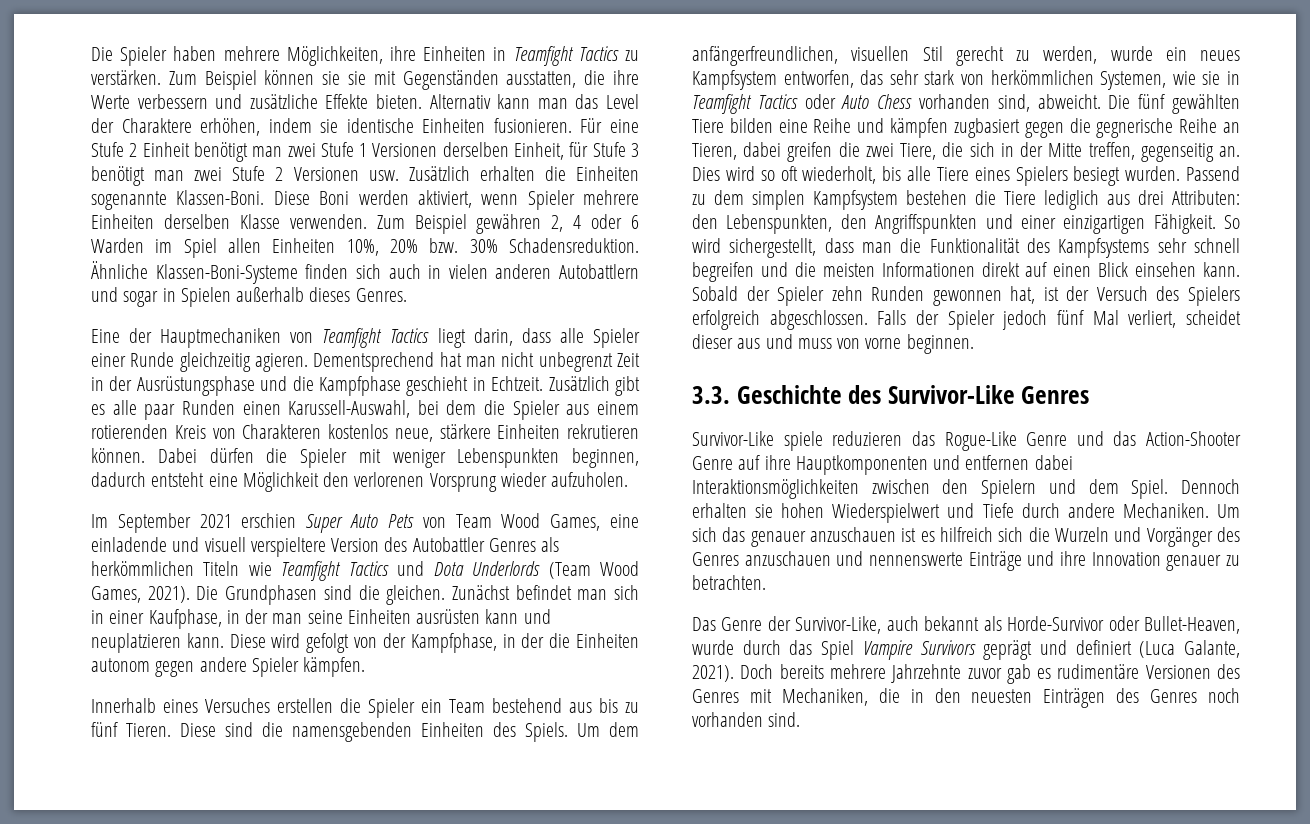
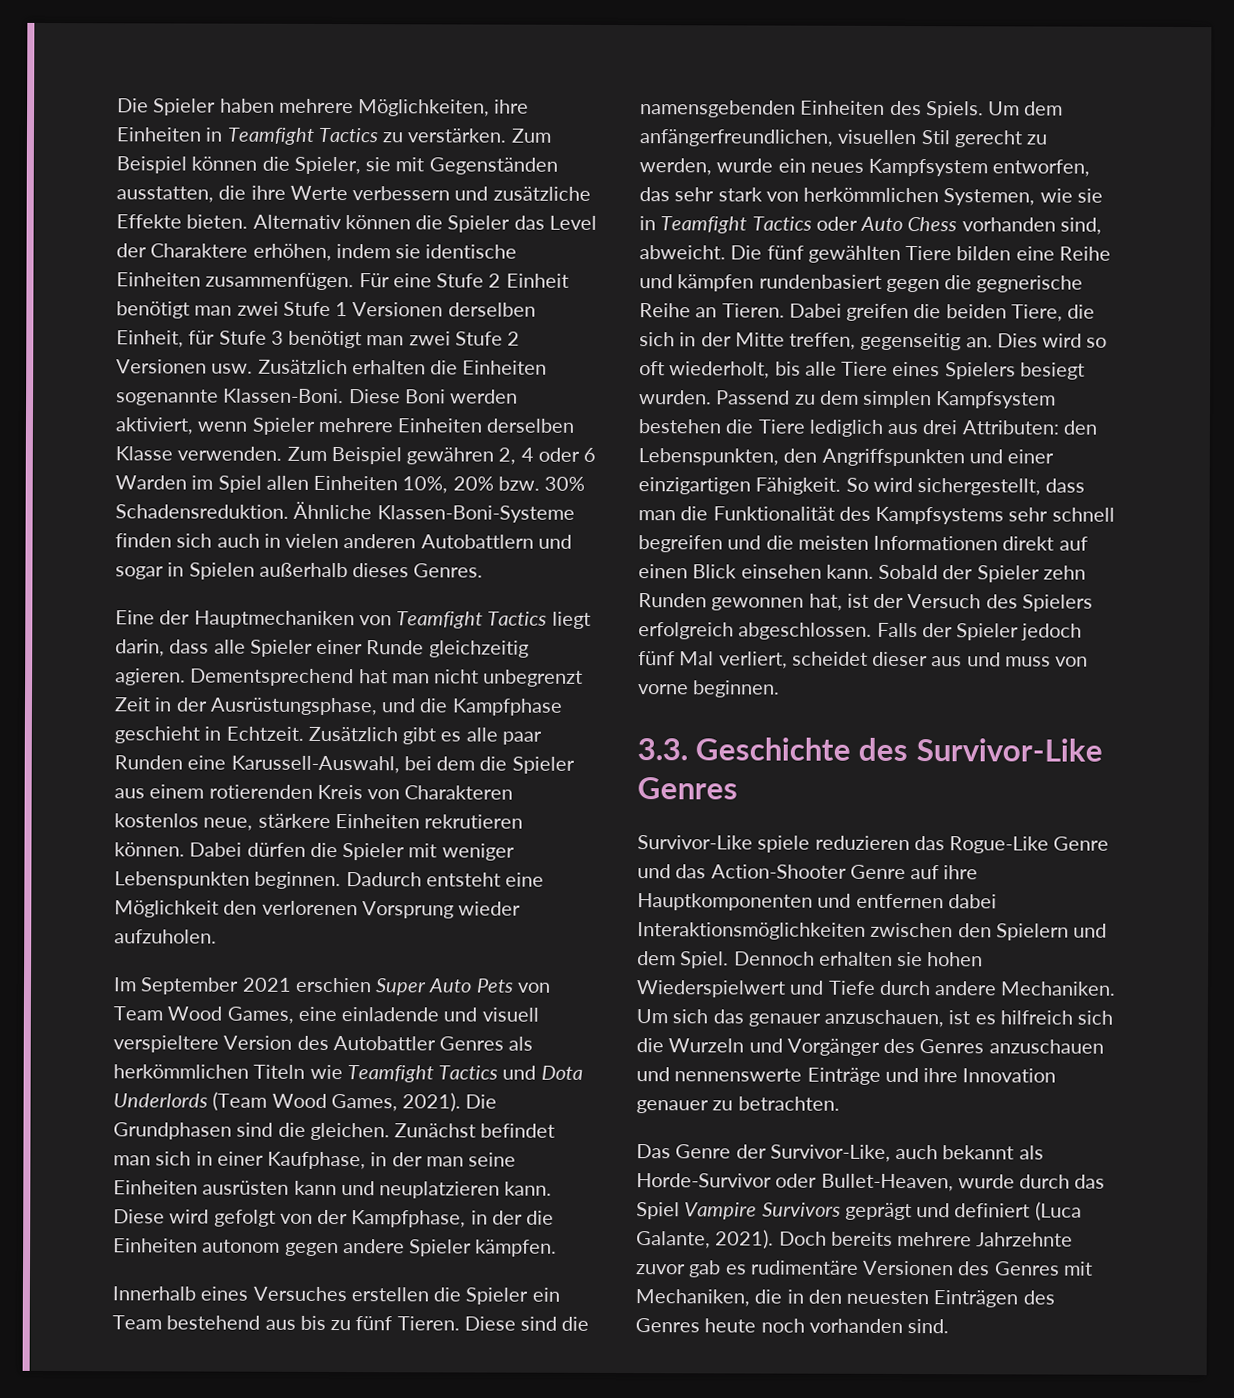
[322,71,341,85] sie -> [261,156,361,175] die Spieler,
[497,94,568,109] kann man -> [344,215,511,233] können die Spieler
[493,118,572,133] fusionieren. -> [205,272,355,291] zusammenfügen.
[136,376,255,396] Ausrüstungsphase -> [209,697,378,716] Ausrüstungsphase,
[242,401,281,415] einen -> [187,755,227,770] eine
[572,448,639,468] [91,472,146,487] beginnen, dadurch -> [254,871,422,890] beginnen. Dadurch
[953,118,1020,138] zugbasiert -> [758,274,882,289] rundenbasiert
[692,142,782,160] Tieren, dabei -> [721,303,842,318] Tieren. Dabei
[865,143,894,157] zwei -> [945,304,1007,319] beiden
[810,527,896,542] anzuschauen -> [824,1009,945,1028] anzuschauen,
(1198, 696) none -> [704,1318,757,1333] heute

